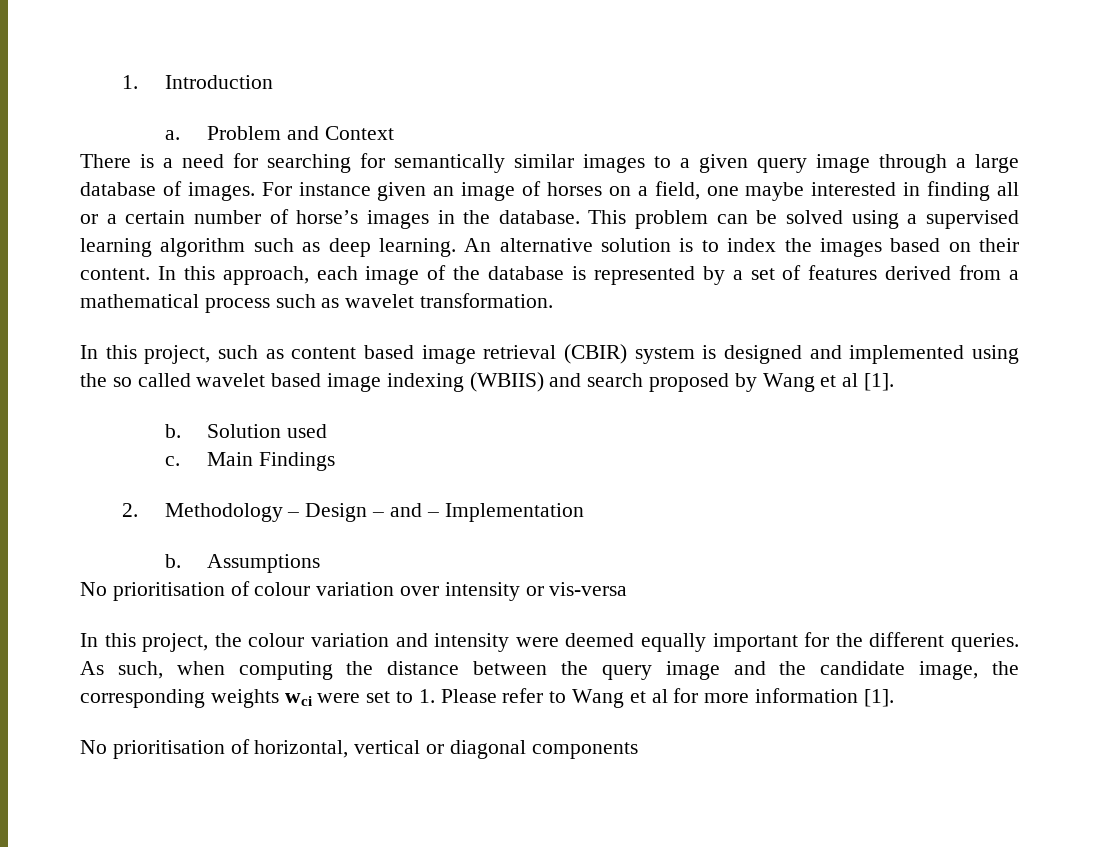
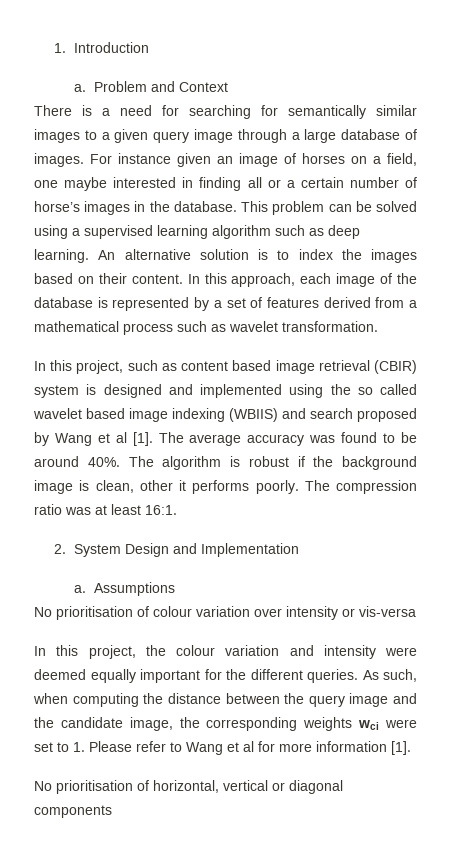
[164,424,327,438] [164,452,335,471] [122,503,439,522] // b. Solution used // c. Main Findings // 2. Methodology – Design – and – -> [158,432,418,446] [34,456,417,470] [34,480,417,494] [34,504,177,515] [54,543,198,557] The average accuracy was found to be around 40%. The algorithm is robust if the background image is clean, other it performs poorly. The compression ratio was at least 16:1. // 2. System Design and
[164,554,181,568] b. -> [74,585,87,593] a.

